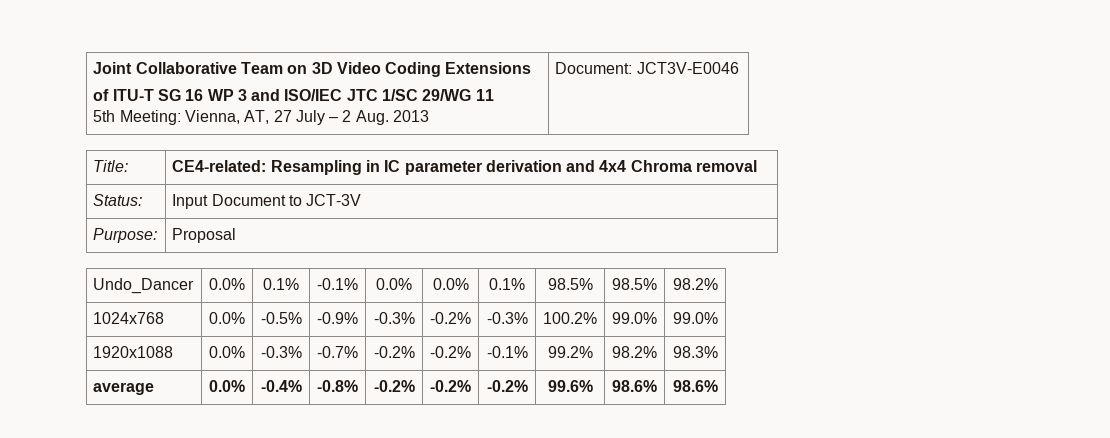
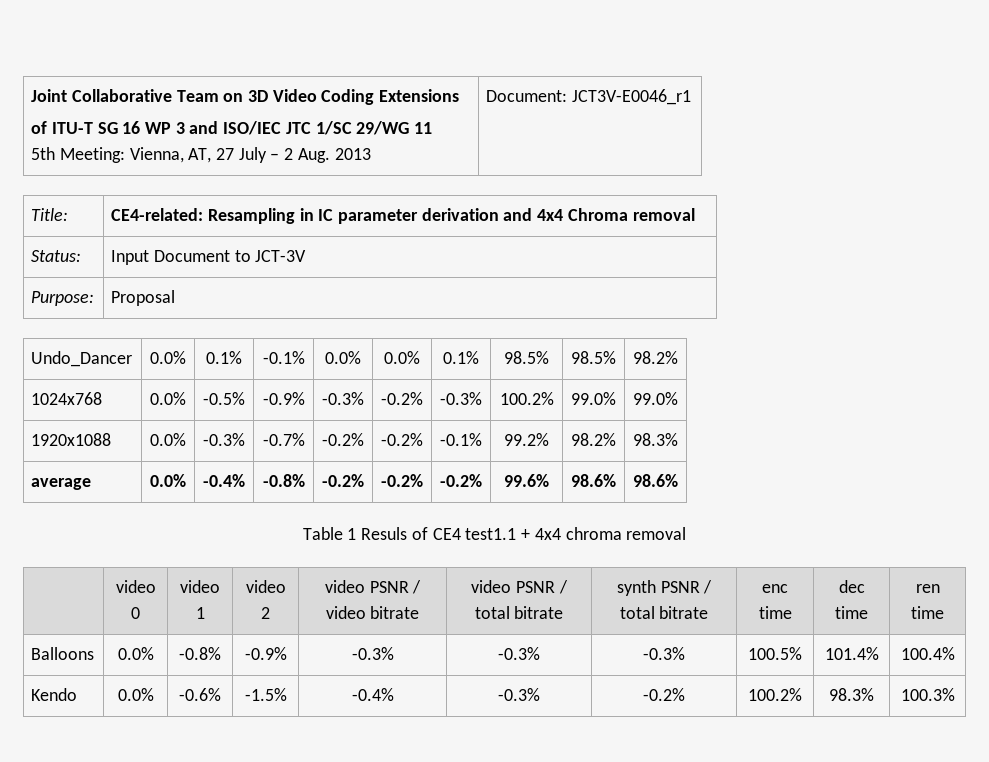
[636,62,739,74] JCT3V-E0046 -> [571,89,691,105] JCT3V-E0046_r1
(718, 386) none -> [302,527,687,540] [115,580,156,593] [131,607,140,619] [180,580,220,593] [195,607,205,619] [245,580,286,593] [261,607,270,619] [324,580,422,594] [325,606,420,619] [471,580,568,594] [474,606,564,619] [616,580,713,596] [619,606,709,619] [762,584,789,593] [758,606,792,619] [838,580,865,593] [835,606,869,619] [915,584,940,593] [911,606,945,619] [31,647,95,660] [117,647,154,660] [179,647,221,660] [244,647,287,660] [351,647,394,660] [498,647,540,660] [643,647,686,660] [748,647,803,660] [824,647,879,660] [900,647,955,660] [31,688,78,701] [117,688,154,701] [179,688,221,701] [244,688,287,701] [351,688,394,701] [498,688,540,701] [643,688,686,701] [748,688,803,701] [829,688,875,701] [900,688,955,701] // Table 1 Resuls of CE4 test1.1 + 4x4 chroma removal // | video 0 | video 1 | video 2 | video PSNR / video bitrate | video PSNR / total bitrate | synth PSNR / total bitrate | enc time | dec time | ren time // Balloons | 0.0% | -0.8% | -0.9% | -0.3% | -0.3% | -0.3% | 100.5% | 101.4% | 100.4% // Kendo | 0.0% | -0.6% | -1.5% | -0.4% | -0.3% | -0.2% | 100.2% | 98.3% | 100.3%

